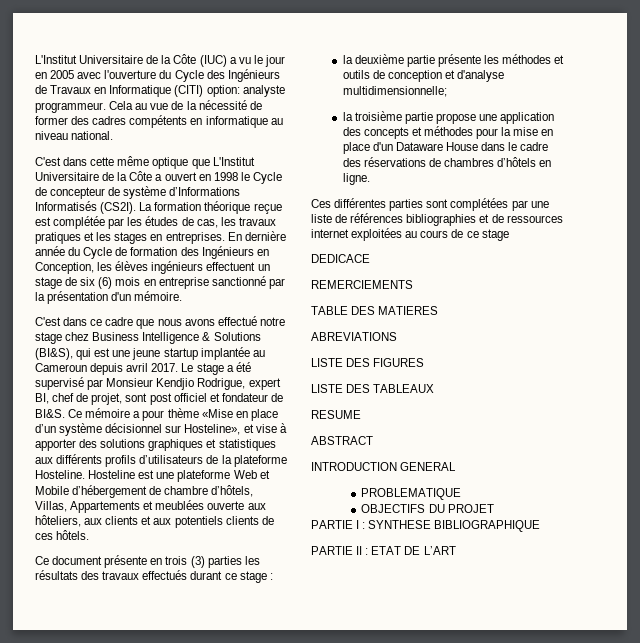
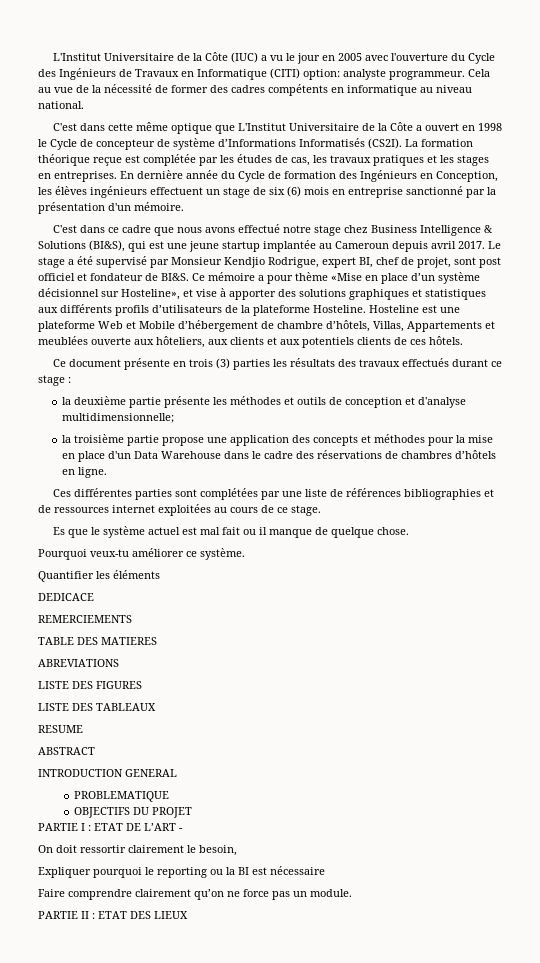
[395,142,478,151] Dataware House -> [134,451,222,459] Data Warehouse
[481,229,509,241] stage -> [291,505,321,516] [52,526,409,538] [38,548,245,560] [38,570,160,582] stage. // Es que le système actuel est mal fait ou il manque de quelque chose. // Pourquoi veux-tu améliorer ce système. // Quantifier les éléments
[368,520,541,532] SYNTHESE BIBLIOGRAPHIQUE -> [94,823,183,831] [38,845,237,856] [38,866,325,878] [38,889,352,900] ETAT DE L’ART - // On doit ressortir clairement le besoin, // Expliquer pourquoi le reporting ou la BI est nécessaire // Faire comprendre clairement qu’on ne force pas un module.
[404,546,456,555] DE L’ART -> [130,911,188,919] DES LIEUX

